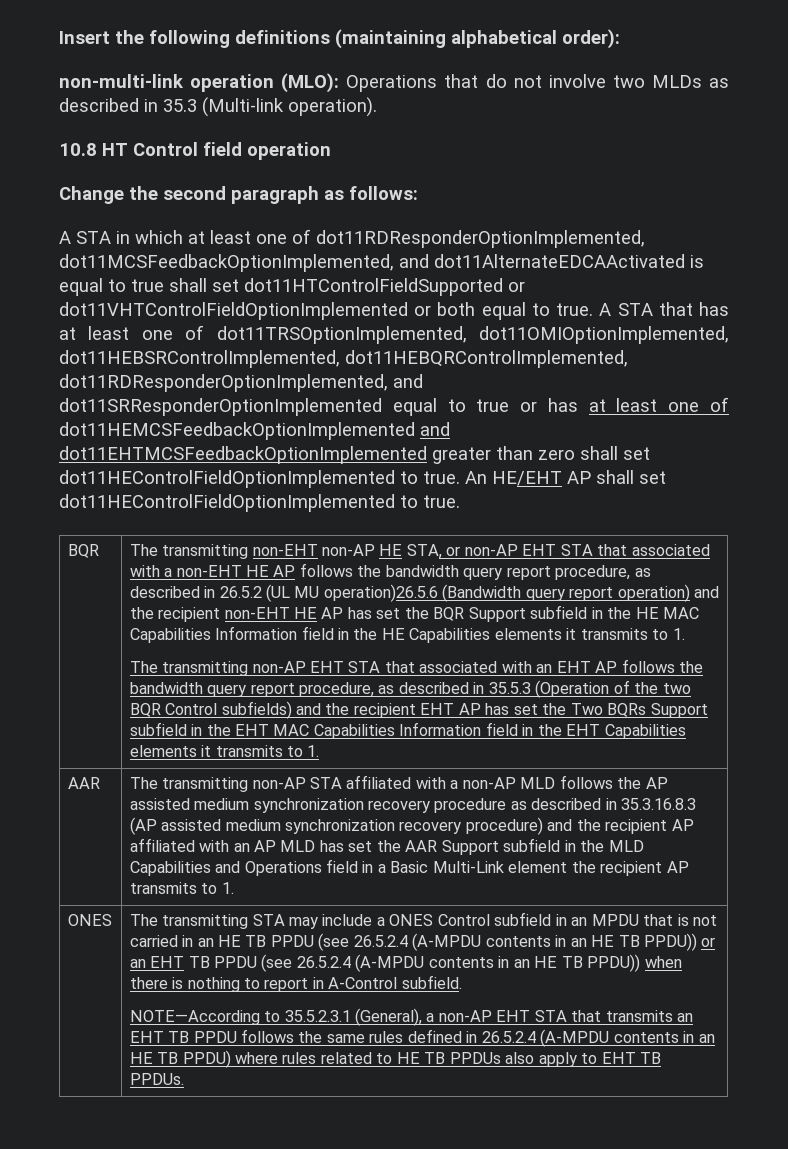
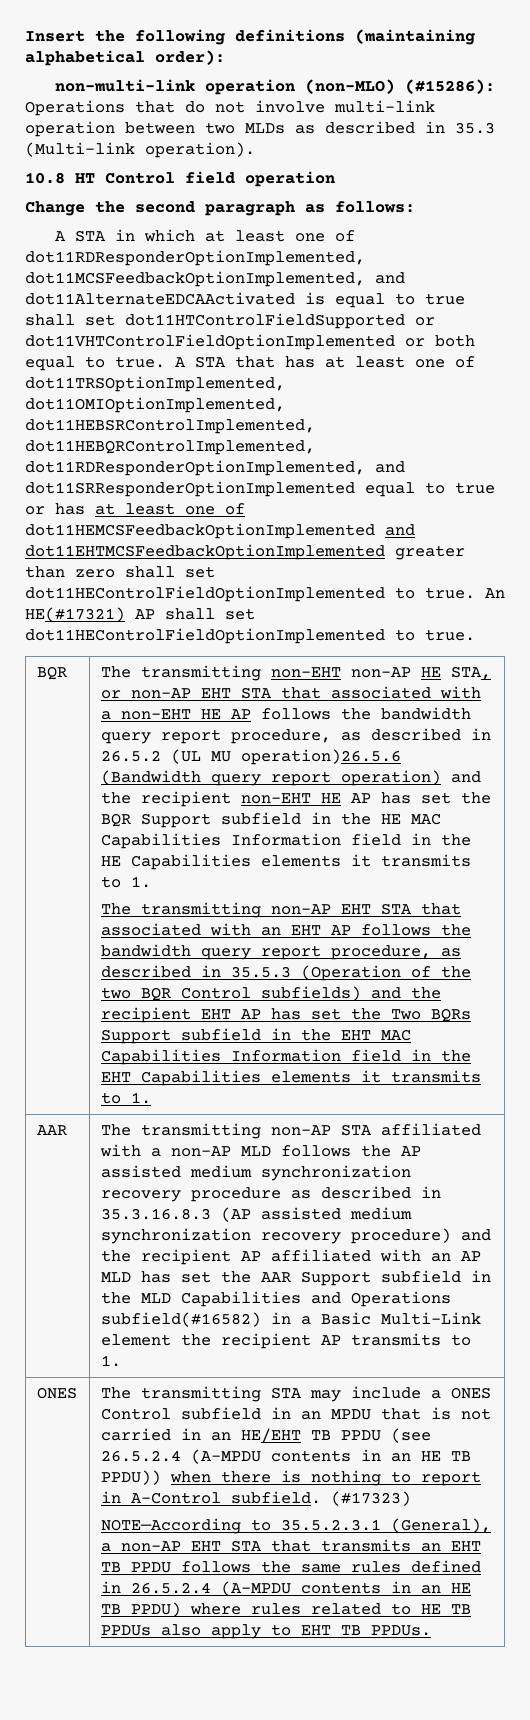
[281,73,340,93] (MLO): -> [304,79,495,94] (non-MLO) (#15286):
(606, 81) none -> [334,100,435,113] [25,121,195,137] multi-link operation between
[492,471,562,486] HE/EHT -> [25,607,125,622] HE(#17321)
[325,859,358,873] field -> [100,1312,261,1327] subfield(#16582)
[217,933,716,951] [129,956,185,968] HE TB PPDU (see 26.5.2.4 (A-MPDU contents in an HE TB PPDU)) or an EHT -> [240,1428,301,1443] HE/EHT
(462, 982) none -> [330,1491,411,1506] (#17323)

